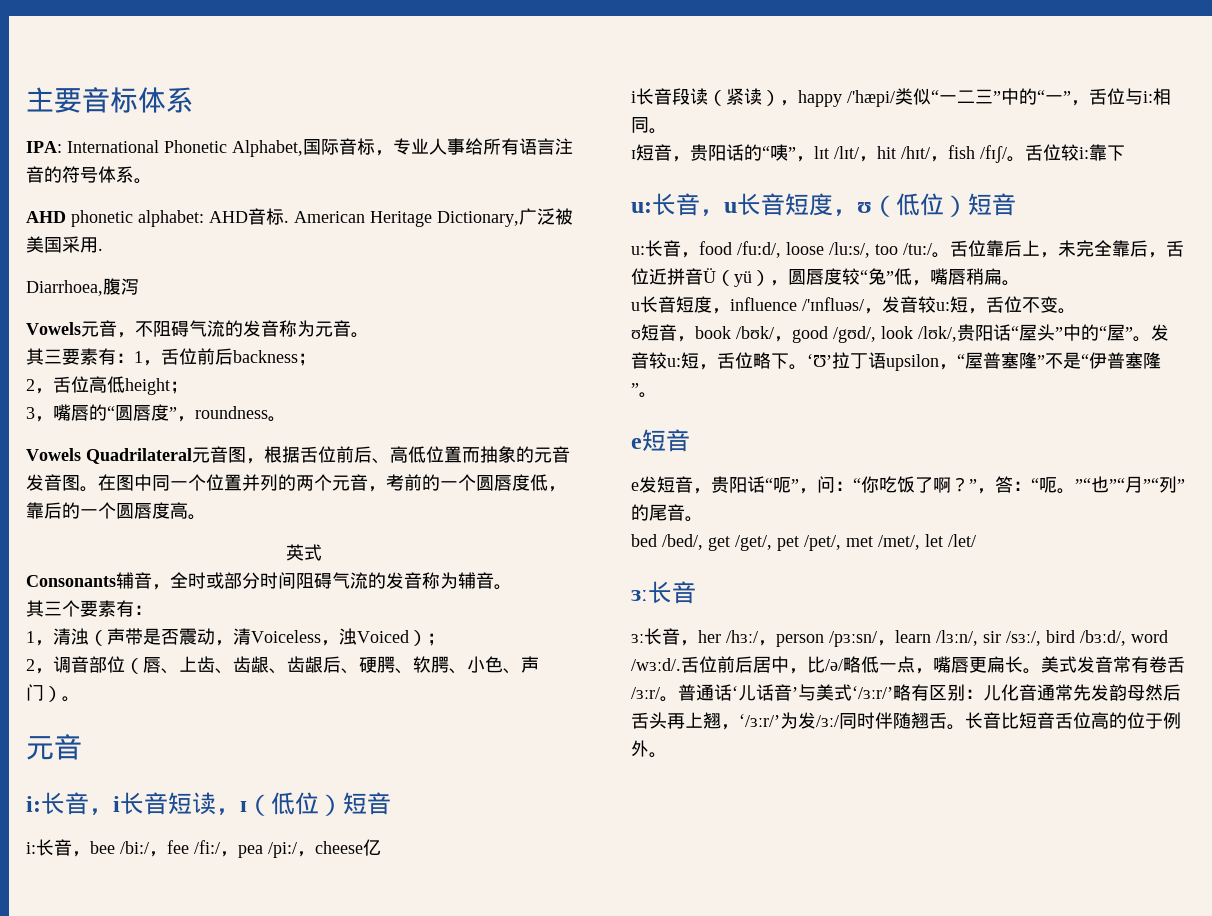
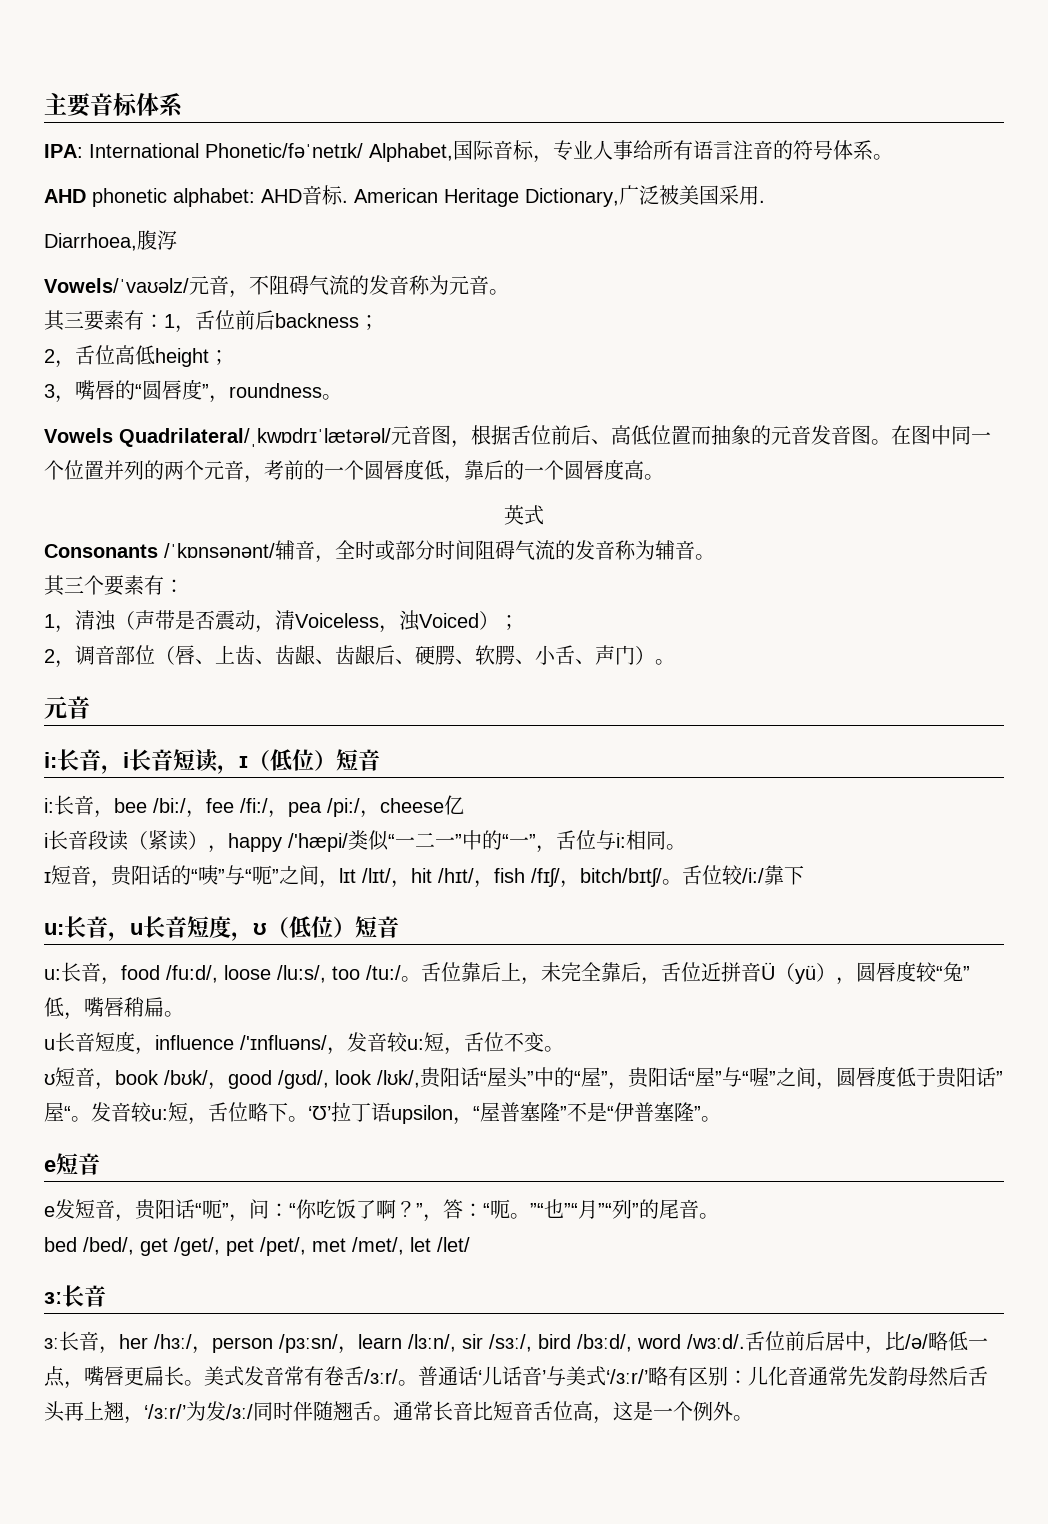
[164,140,227,153] Phonetic -> [205,143,363,158] Phonetic/fəˈnetɪk/
[26,322,81,335] Vowels -> [44,278,189,293] Vowels/ˈvaʊəlz/
[86,448,192,464] Quadrilateral -> [119,428,391,447] Quadrilateral/ˌkwɒdrɪˈlætərəl/
(116, 581) none -> [164,543,275,558] /ˈkɒnsənənt/
[485,656,503,673] 色 -> [555,645,575,665] 舌
[975,89,993,104] 三 -> [435,837,455,848] 一
(796, 153) none -> [225,865,319,885] 与“呃”之间
(1007, 154) none -> [560,868,662,888] ，bitch/bɪtʃ/
[1079,147,1089,159] i: -> [742,868,764,883] /i:/
[802,297,864,311] /'ɪnfluəs/ -> [240,1035,327,1050] /'ɪnfluəns/
(1133, 333) none -> [608,1066,1003,1090] [44,1102,71,1122] ，贵阳话“屋”与“喔”之间，圆唇度低于贵阳话”屋“
(965, 727) none -> [393,1401,433,1421] 通常
[1109,712,1163,729] 的位于 -> [593,1401,693,1424] ，这是一个

